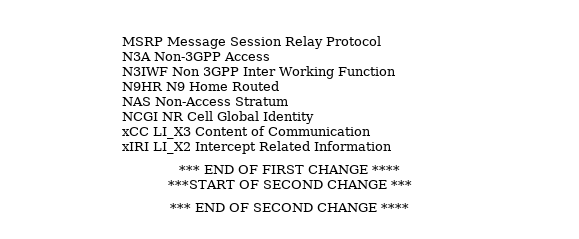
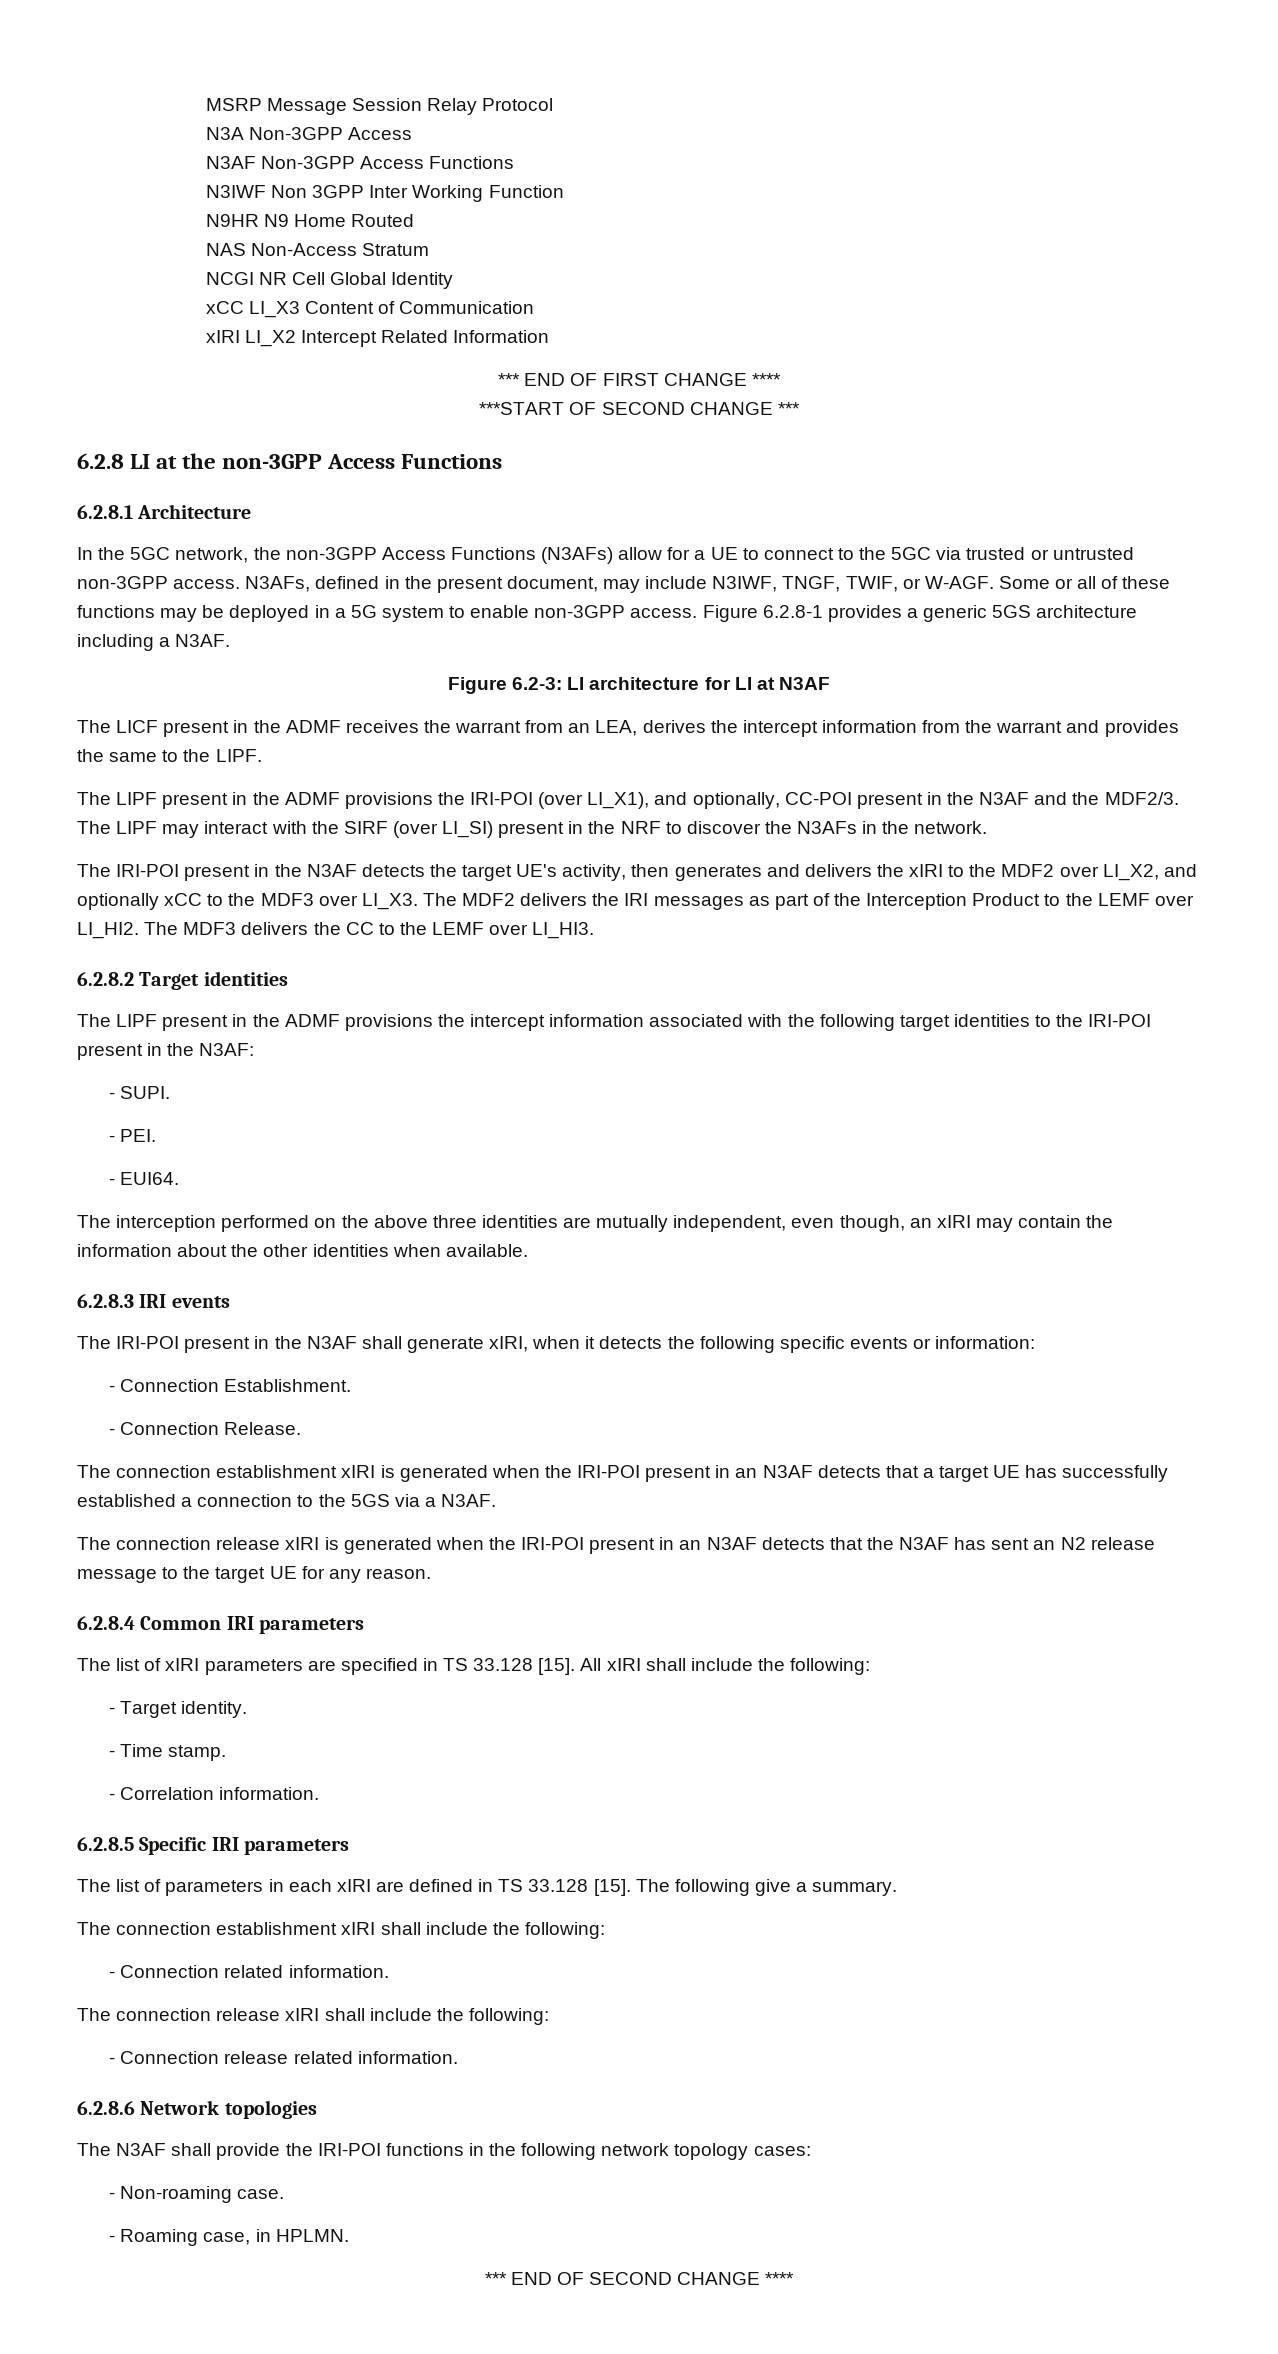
(270, 56) none -> [205,156,515,169] // N3AF Non-3GPP Access Functions
(412, 184) none -> [77,453,503,469] [77,504,252,519] [77,547,1134,564] [77,576,1171,593] [77,605,1138,622] [77,634,231,651] [448,677,830,694] [77,720,1179,737] [77,749,262,762] [77,792,1179,809] [77,821,988,838] [77,864,1197,881] [77,893,1194,910] [77,922,595,939] [77,971,288,990] [77,1014,1152,1031] [77,1043,255,1060] [109,1086,171,1099] [109,1129,157,1142] [109,1172,180,1185] [77,1215,1114,1232] [77,1244,528,1257] [77,1294,230,1308] [77,1336,1036,1353] [109,1379,352,1392] [109,1422,302,1435] [77,1465,1169,1482] [77,1494,497,1507] [77,1537,1155,1554] [77,1566,431,1583] [77,1616,364,1634] [77,1658,871,1675] [109,1701,248,1718] [109,1744,227,1761] [109,1787,320,1800] [77,1837,349,1855] [77,1879,898,1896] [77,1922,605,1939] [109,1965,389,1978] [77,2008,549,2025] [109,2051,458,2064] [77,2100,317,2119] [77,2143,811,2160] [109,2186,285,2203] [109,2229,349,2246] // 6.2.8 LI at the non-3GPP Access Functions // 6.2.8.1 Architecture // In the 5GC network, the non-3GPP Access Functions (N3AFs) allow for a UE to connect to the 5GC via trusted or untrusted non-3GPP access. N3AFs, defined in the present document, may include N3IWF, TNGF, TWIF, or W-AGF. Some or all of these functions may be deployed in a 5G system to enable non-3GPP access. Figure 6.2.8-1 provides a generic 5GS architecture including a N3AF. // Figure 6.2-3: LI architecture for LI at N3AF // The LICF present in the ADMF receives the warrant from an LEA, derives the intercept information from the warrant and provides the same to the LIPF. // The LIPF present in the ADMF provisions the IRI-POI (over LI_X1), and optionally, CC-POI present in the N3AF and the MDF2/3. The LIPF may interact with the SIRF (over LI_SI) present in the NRF to discover the N3AFs in the network. // The IRI-POI present in the N3AF detects the target UE's activity, then generates and delivers the xIRI to the MDF2 over LI_X2, and optionally xCC to the MDF3 over LI_X3. The MDF2 delivers the IRI messages as part of the Interception Product to the LEMF over LI_HI2. The MDF3 delivers the CC to the LEMF over LI_HI3. // 6.2.8.2 Target identities // The LIPF present in the ADMF provisions the intercept information associated with the following target identities to the IRI-POI present in the N3AF: // - SUPI. // - PEI. // - EUI64. // The interception performed on the above three identities are mutually independent, even though, an xIRI may contain the information about the other identities when available. // 6.2.8.3 IRI events // The IRI-POI present in the N3AF shall generate xIRI, when it detects the following specific events or information: // - Connection Establishment. // - Connection Release. // The connection establishment xIRI is generated when the IRI-POI present in an N3AF detects that a target UE has successfully established a connection to the 5GS via a N3AF. // The connection release xIRI is generated when the IRI-POI present in an N3AF detects that the N3AF has sent an N2 release message to the target UE for any reason. // 6.2.8.4 Common IRI parameters // The list of xIRI parameters are specified in TS 33.128 [15]. All xIRI shall include the following: // - Target identity. // - Time stamp. // - Correlation information. // 6.2.8.5 Specific IRI parameters // The list of parameters in each xIRI are defined in TS 33.128 [15]. The following give a summary. // The connection establishment xIRI shall include the following: // - Connection related information. // The connection release xIRI shall include the following: // - Connection release related information. // 6.2.8.6 Network topologies // The N3AF shall provide the IRI-POI functions in the following network topology cases: // - Non-roaming case. // - Roaming case, in HPLMN.

